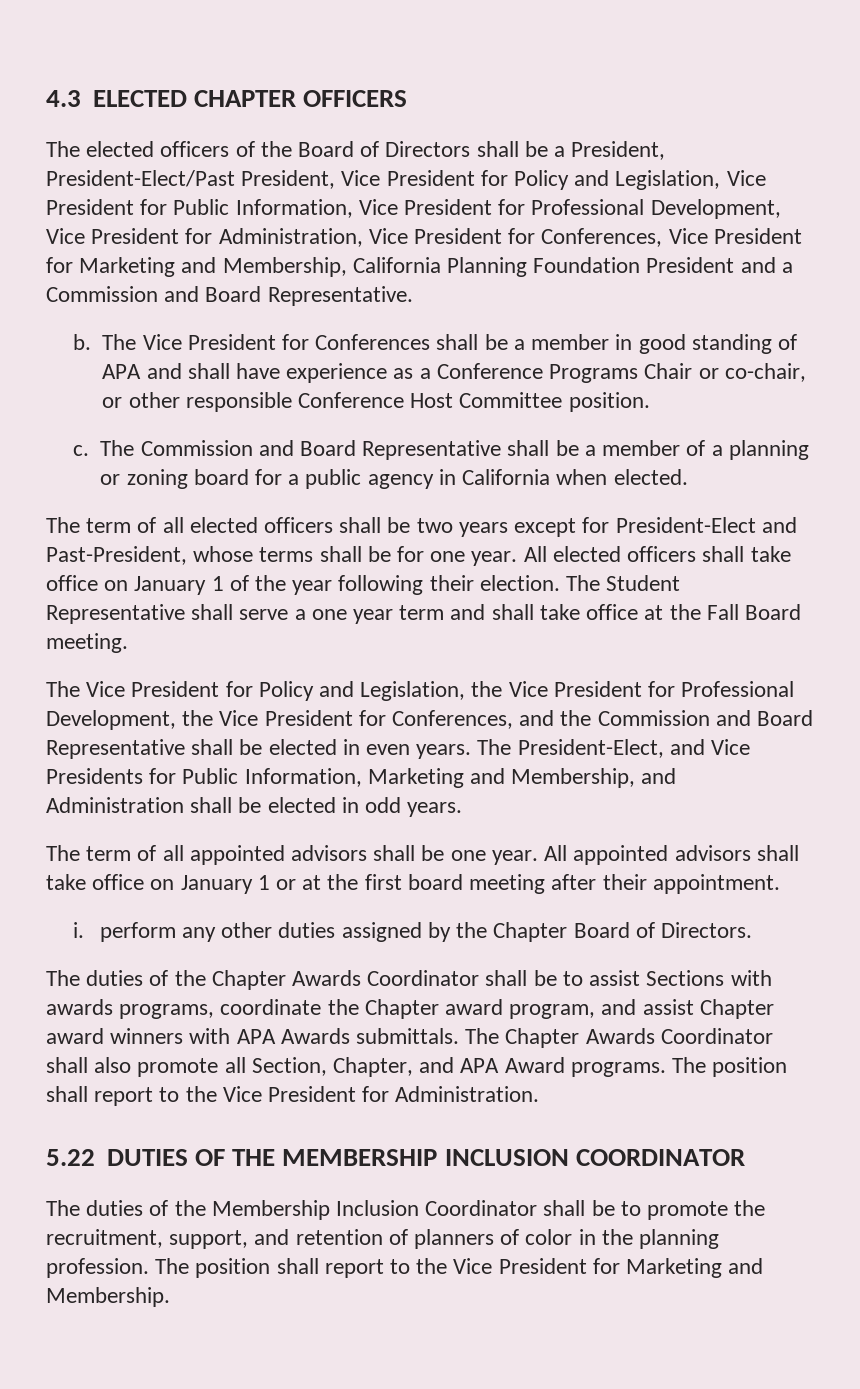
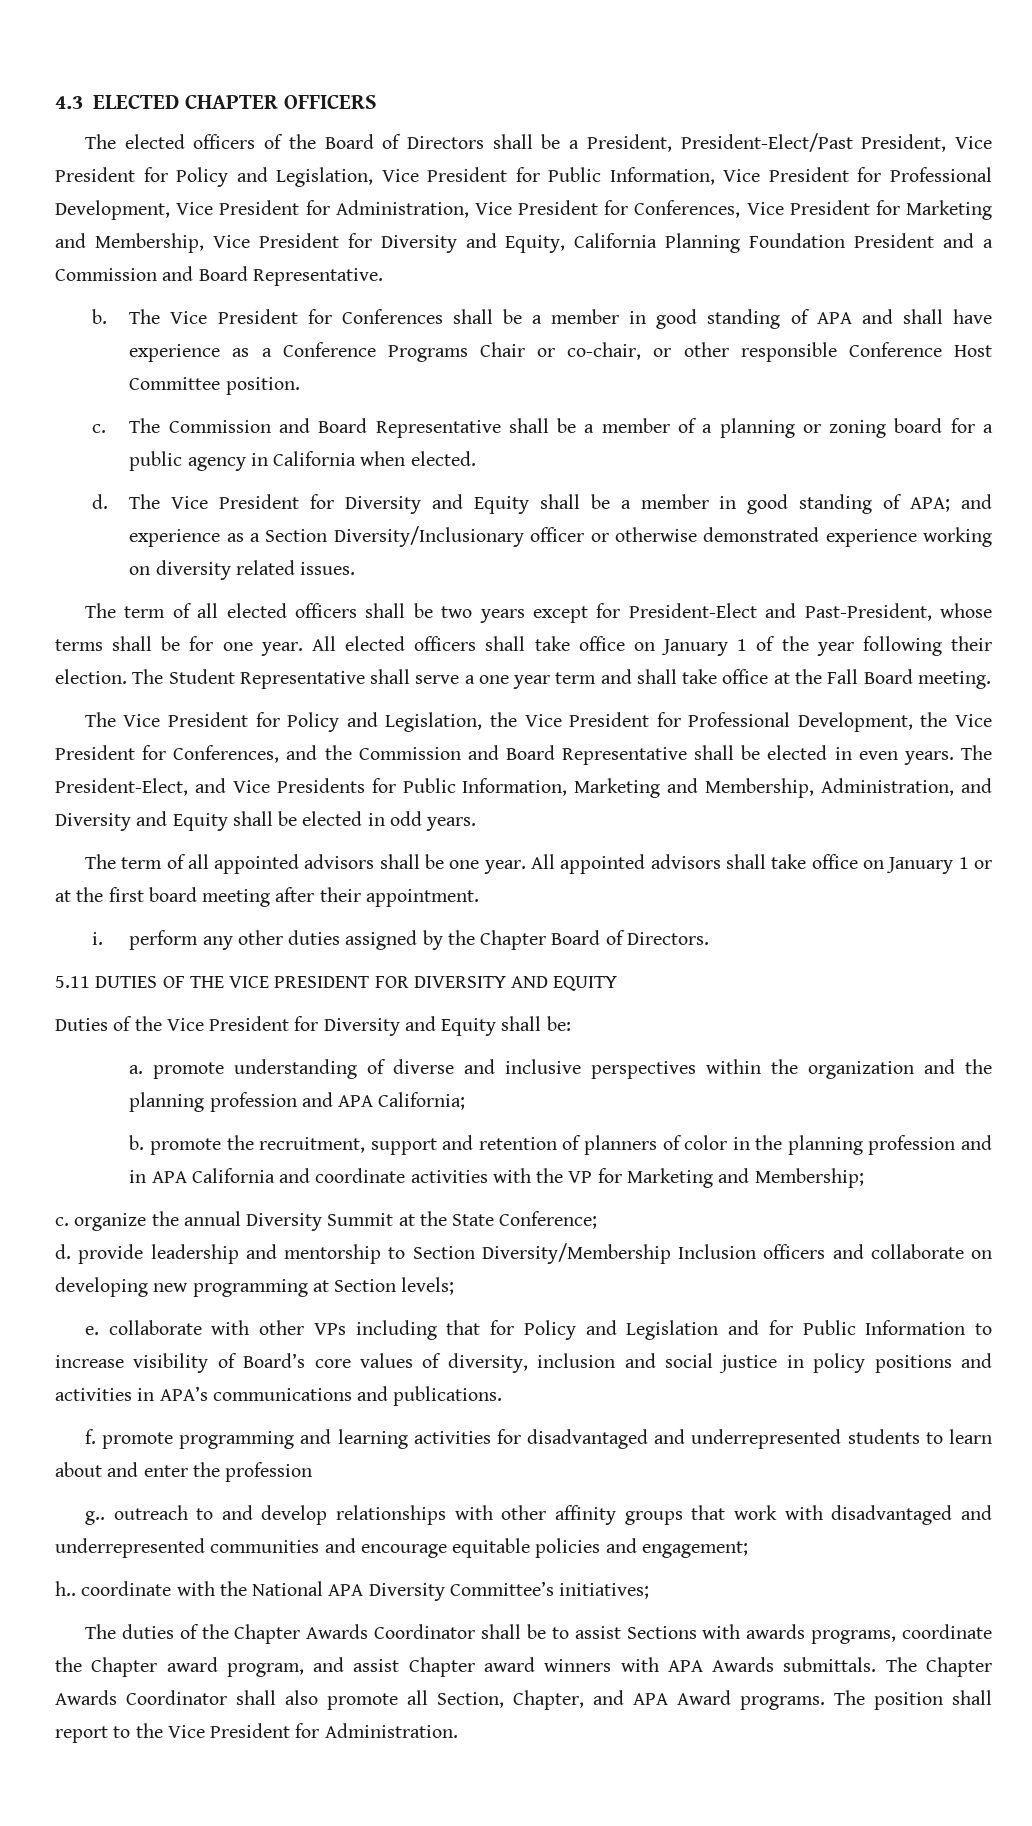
(347, 267) none -> [212,233,566,253] Vice President for Diversity and Equity,
(688, 477) none -> [92,494,993,514] [129,526,993,547] [129,560,356,580] // d. The Vice President for Diversity and Equity shall be a member in good standing of APA; and experience as a Section Diversity/Inclusionary officer or otherwise demonstrated experience working on diversity related issues.
[641,768,677,784] [46,797,184,813] and Administration -> [821,778,992,796] [55,811,228,831] Administration, and Diversity and Equity
(752, 930) none -> [55,976,618,991] [55,1016,571,1036] [129,1059,993,1079] [129,1092,466,1112] [129,1135,992,1155] [129,1168,864,1188] [55,1211,598,1231] [55,1243,992,1264] [55,1277,455,1297] [84,1320,993,1340] [55,1353,992,1373] [55,1386,503,1406] [84,1429,992,1449] [55,1462,313,1482] [84,1505,992,1525] [55,1538,748,1558] [55,1581,650,1601] // 5.11 DUTIES OF THE VICE PRESIDENT FOR DIVERSITY AND EQUITY // Duties of the Vice President for Diversity and Equity shall be: // a. promote understanding of diverse and inclusive perspectives within the organization and the planning profession and APA California; // b. promote the recruitment, support and retention of planners of color in the planning profession and in APA California and coordinate activities with the VP for Marketing and Membership; // c. organize the annual Diversity Summit at the State Conference; // d. provide leadership and mentorship to Section Diversity/Membership Inclusion officers and collaborate on developing new programming at Section levels; // e. collaborate with other VPs including that for Policy and Legislation and for Public Information to increase visibility of Board’s core values of diversity, inclusion and social justice in policy positions and activities in APA’s communications and publications. // f. promote programming and learning activities for disadvantaged and underrepresented students to learn about and enter the profession // g.. outreach to and develop relationships with other affinity groups that work with disadvantaged and underrepresented communities and encourage equitable policies and engagement; // h.. coordinate with the National APA Diversity Committee’s initiatives;
[46,1149,745,1166] [46,1200,766,1220] [46,1229,720,1249] [46,1258,764,1278] [46,1287,170,1307] // 5.22 DUTIES OF THE MEMBERSHIP INCLUSION COORDINATOR // The duties of the Membership Inclusion Coordinator shall be to promote the recruitment, support, and retention of planners of color in the planning profession. The position shall report to the Vice President for Marketing and Membership. -> (458, 1730) none

